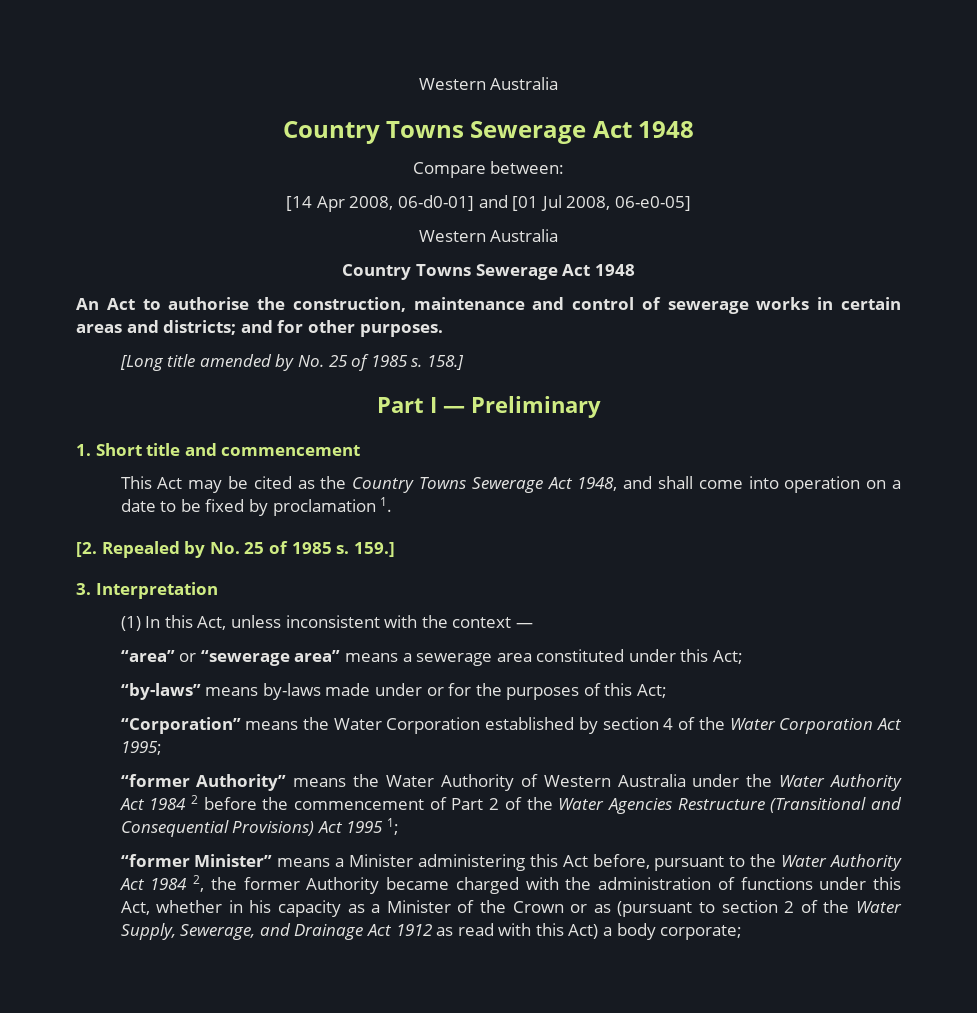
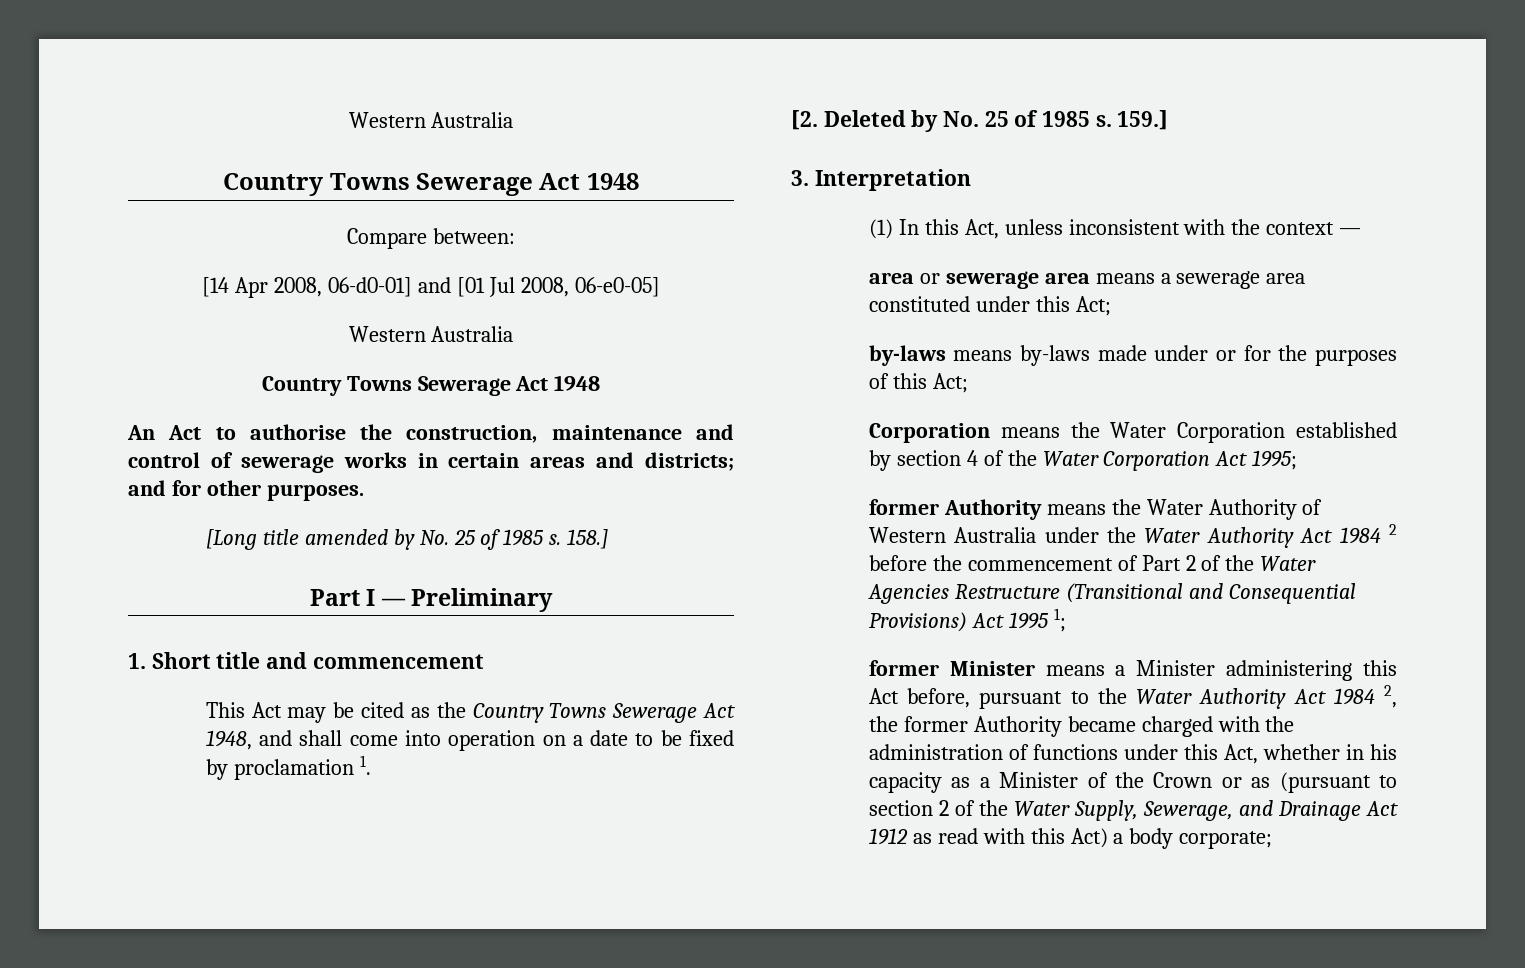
[101,541,180,558] Repealed -> [823,110,906,127] Deleted
[120,650,341,666] “area” or “sewerage area” -> [868,271,1090,289] area or sewerage area
[120,683,201,700] “by-laws” -> [868,345,946,366] by-laws
[120,717,241,734] “Corporation” -> [868,423,990,443] Corporation
[120,774,287,791] “former Authority” -> [868,499,1042,520] former Authority
[120,854,273,867] “former Minister” -> [868,660,1035,676] former Minister

